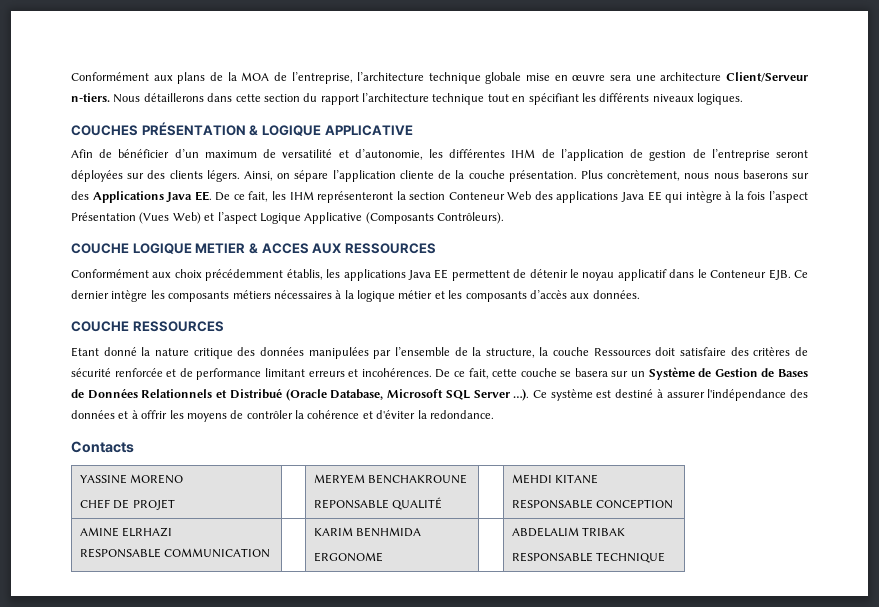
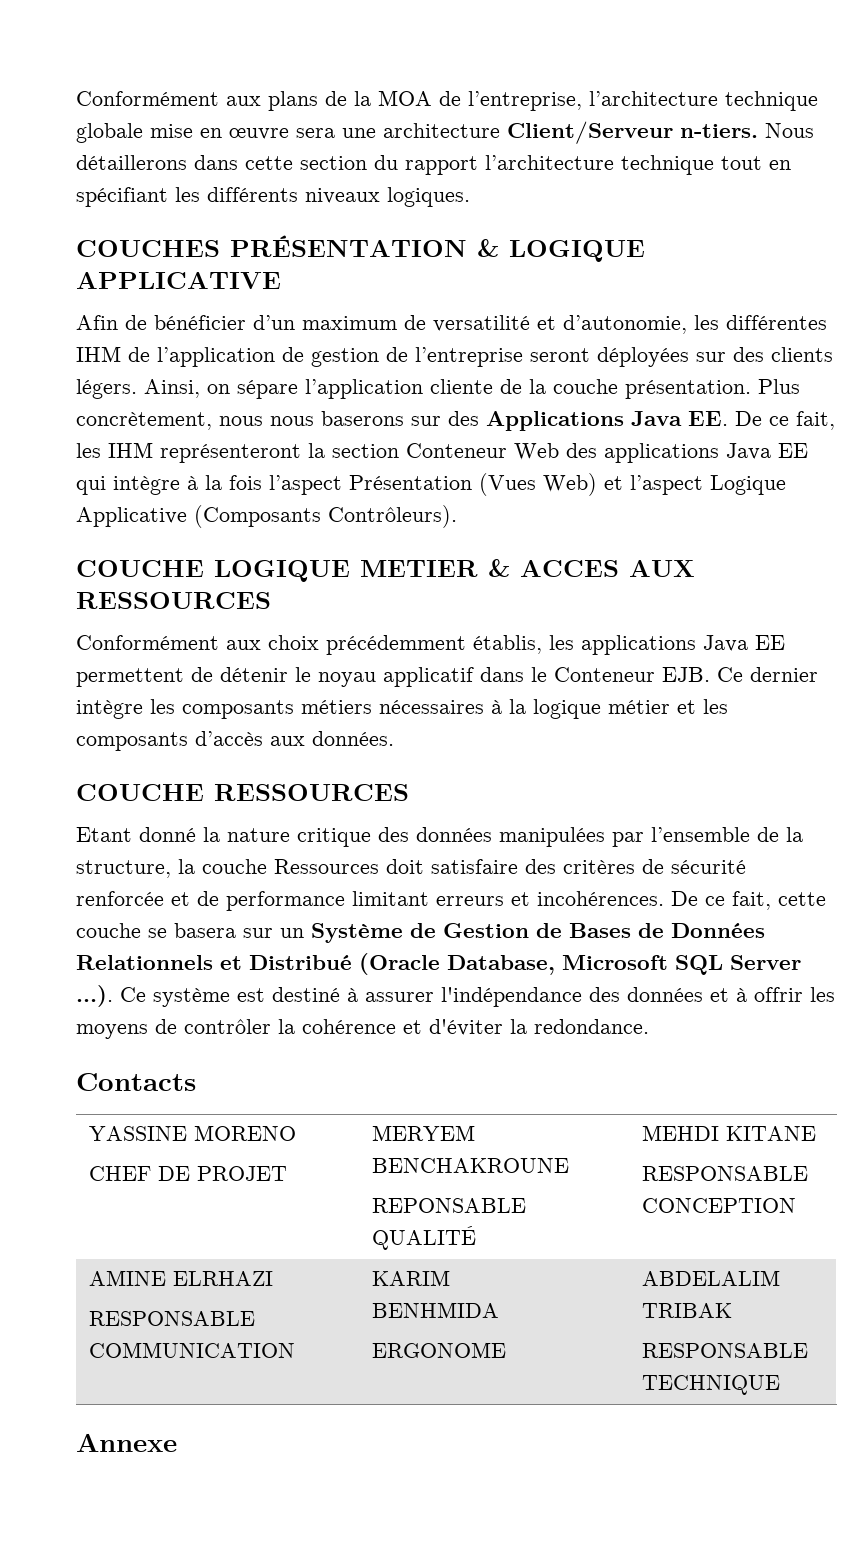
(666, 557) none -> [76,1433,177,1452] // Annexe

